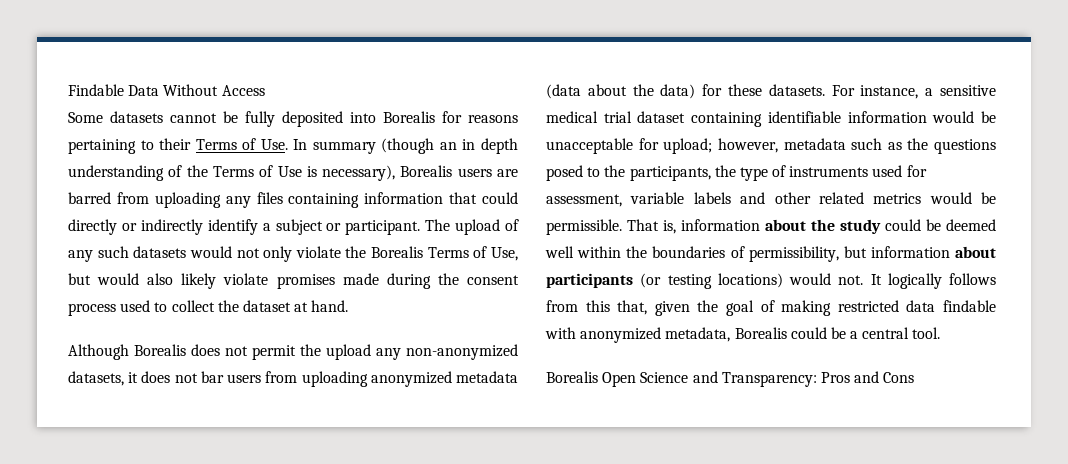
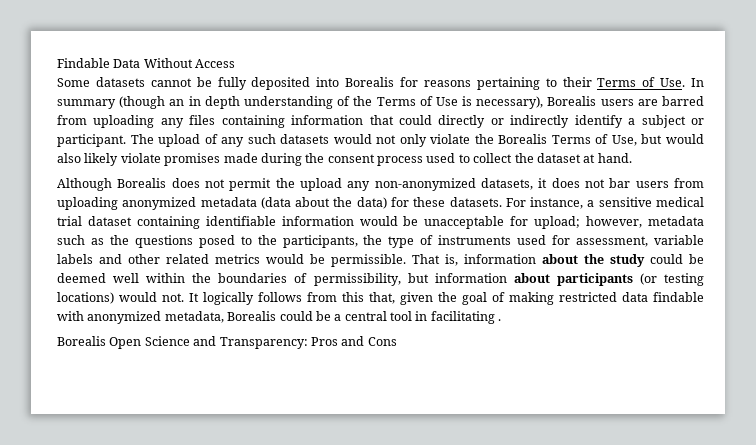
[912,327,941,339] tool. -> [390,311,502,324] tool in facilitating .

